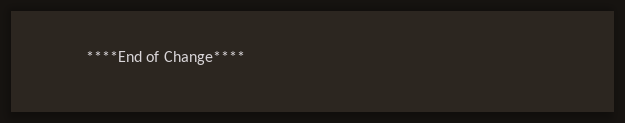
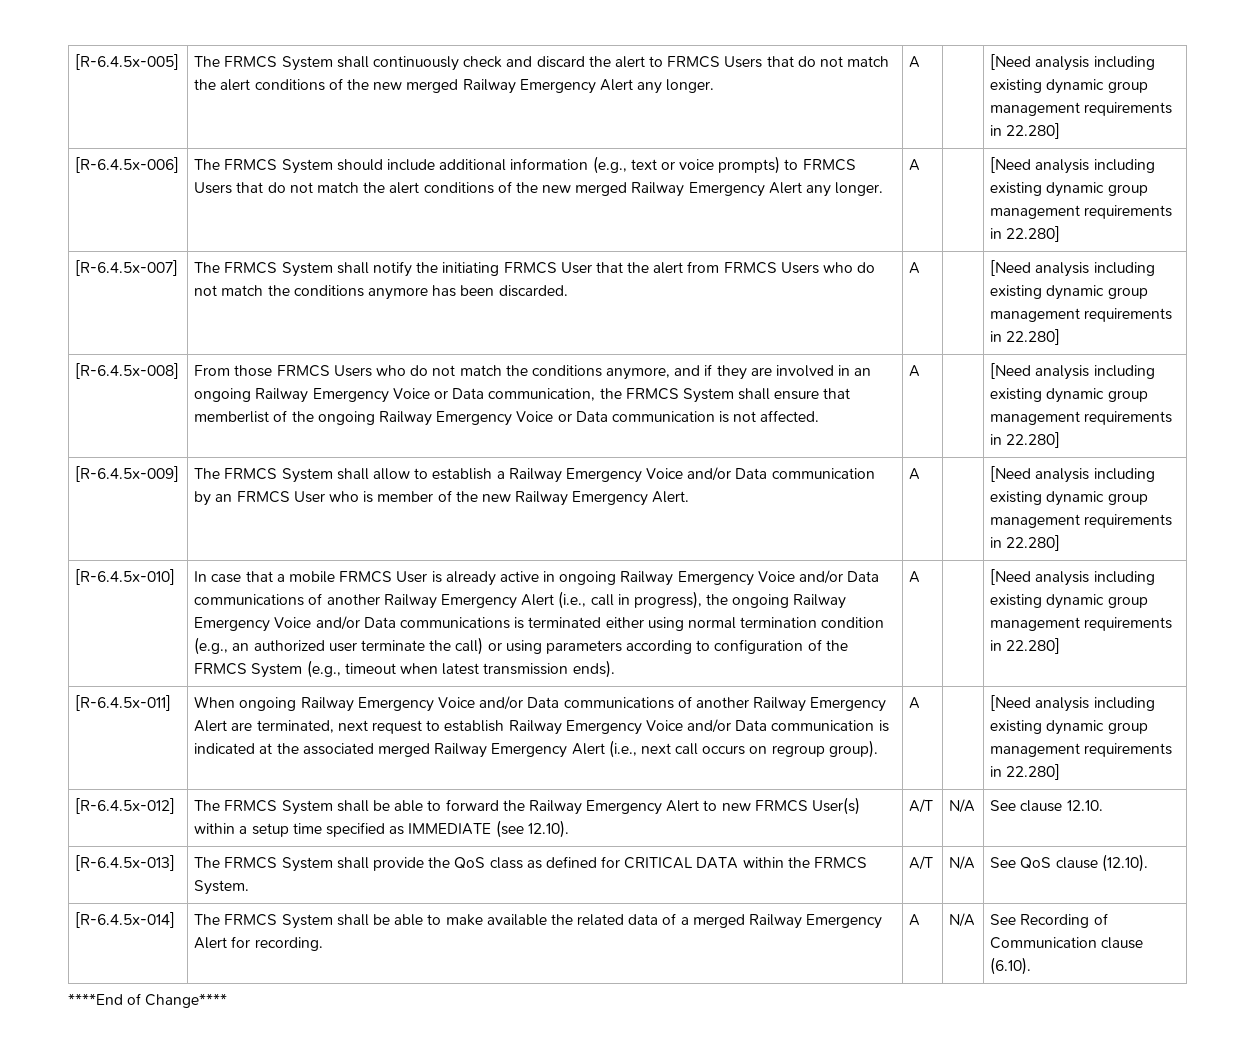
(86, 56) none -> [75,54,180,70] [194,56,890,71] [194,78,715,94] [909,56,921,68] [990,54,1155,71] [990,79,1148,94] [990,102,1173,116] [990,123,1061,139] [75,157,180,173] [194,156,856,174] [194,181,884,197] [909,159,921,171] [990,157,1155,174] [990,182,1148,197] [990,205,1173,219] [990,226,1061,242] [75,260,179,276] [194,261,876,277] [194,285,568,300] [909,262,921,274] [990,260,1155,277] [990,285,1148,300] [990,308,1173,322] [990,329,1061,345] [75,363,180,379] [194,364,872,380] [194,388,851,403] [194,410,820,426] [909,365,921,377] [990,363,1155,380] [990,388,1148,403] [990,411,1173,425] [990,432,1061,448] [75,466,180,482] [194,467,875,483] [194,490,690,506] [909,468,921,480] [990,466,1155,483] [990,491,1148,506] [990,514,1173,528] [990,535,1061,551] [75,569,176,585] [194,570,880,586] [194,591,847,609] [194,616,885,632] [194,637,848,655] [194,660,615,678] [909,571,921,583] [990,569,1155,586] [990,594,1148,609] [990,617,1173,631] [990,638,1061,654] [75,695,172,711] [194,696,887,712] [194,719,889,735] [194,740,878,758] [909,697,921,709] [990,695,1155,712] [990,720,1148,735] [990,743,1173,757] [990,764,1061,780] [75,798,176,814] [194,797,861,815] [194,820,569,838] [909,799,934,813] [949,799,976,813] [990,800,1103,812] [75,855,176,871] [194,856,868,872] [194,880,250,895] [909,856,934,870] [949,856,976,870] [990,854,1148,872] [75,912,176,928] [194,913,883,929] [194,936,323,951] [909,914,921,926] [949,913,976,927] [990,913,1108,928] [990,937,1144,949] [990,957,1032,975] [R-6.4.5x-005] | The FRMCS System shall continuously check and discard the alert to FRMCS Users that do not match the alert conditions of the new merged Railway Emergency Alert any longer. | A | | [Need analysis including existing dynamic group management requirements in 22.280] // [R-6.4.5x-006] | The FRMCS System should include additional information (e.g., text or voice prompts) to FRMCS Users that do not match the alert conditions of the new merged Railway Emergency Alert any longer. | A | | [Need analysis including existing dynamic group management requirements in 22.280] // [R-6.4.5x-007] | The FRMCS System shall notify the initiating FRMCS User that the alert from FRMCS Users who do not match the conditions anymore has been discarded. | A | | [Need analysis including existing dynamic group management requirements in 22.280] // [R-6.4.5x-008] | From those FRMCS Users who do not match the conditions anymore, and if they are involved in an ongoing Railway Emergency Voice or Data communication, the FRMCS System shall ensure that memberlist of the ongoing Railway Emergency Voice or Data communication is not affected. | A | | [Need analysis including existing dynamic group management requirements in 22.280] // [R-6.4.5x-009] | The FRMCS System shall allow to establish a Railway Emergency Voice and/or Data communication by an FRMCS User who is member of the new Railway Emergency Alert. | A | | [Need analysis including existing dynamic group management requirements in 22.280] // [R-6.4.5x-010] | In case that a mobile FRMCS User is already active in ongoing Railway Emergency Voice and/or Data communications of another Railway Emergency Alert (i.e., call in progress), the ongoing Railway Emergency Voice and/or Data communications is terminated either using normal termination condition (e.g., an authorized user terminate the call) or using parameters according to configuration of the FRMCS System (e.g., timeout when latest transmission ends). | A | | [Need analysis including existing dynamic group management requirements in 22.280] // [R-6.4.5x-011] | When ongoing Railway Emergency Voice and/or Data communications of another Railway Emergency Alert are terminated, next request to establish Railway Emergency Voice and/or Data communication is indicated at the associated merged Railway Emergency Alert (i.e., next call occurs on regroup group). | A | | [Need analysis including existing dynamic group management requirements in 22.280] // [R-6.4.5x-012] | The FRMCS System shall be able to forward the Railway Emergency Alert to new FRMCS User(s) within a setup time specified as IMMEDIATE (see 12.10). | A/T | N/A | See clause 12.10. // [R-6.4.5x-013] | The FRMCS System shall provide the QoS class as defined for CRITICAL DATA within the FRMCS System. | A/T | N/A | See QoS clause (12.10). // [R-6.4.5x-014] | The FRMCS System shall be able to make available the related data of a merged Railway Emergency Alert for recording. | A | N/A | See Recording of Communication clause (6.10). //

